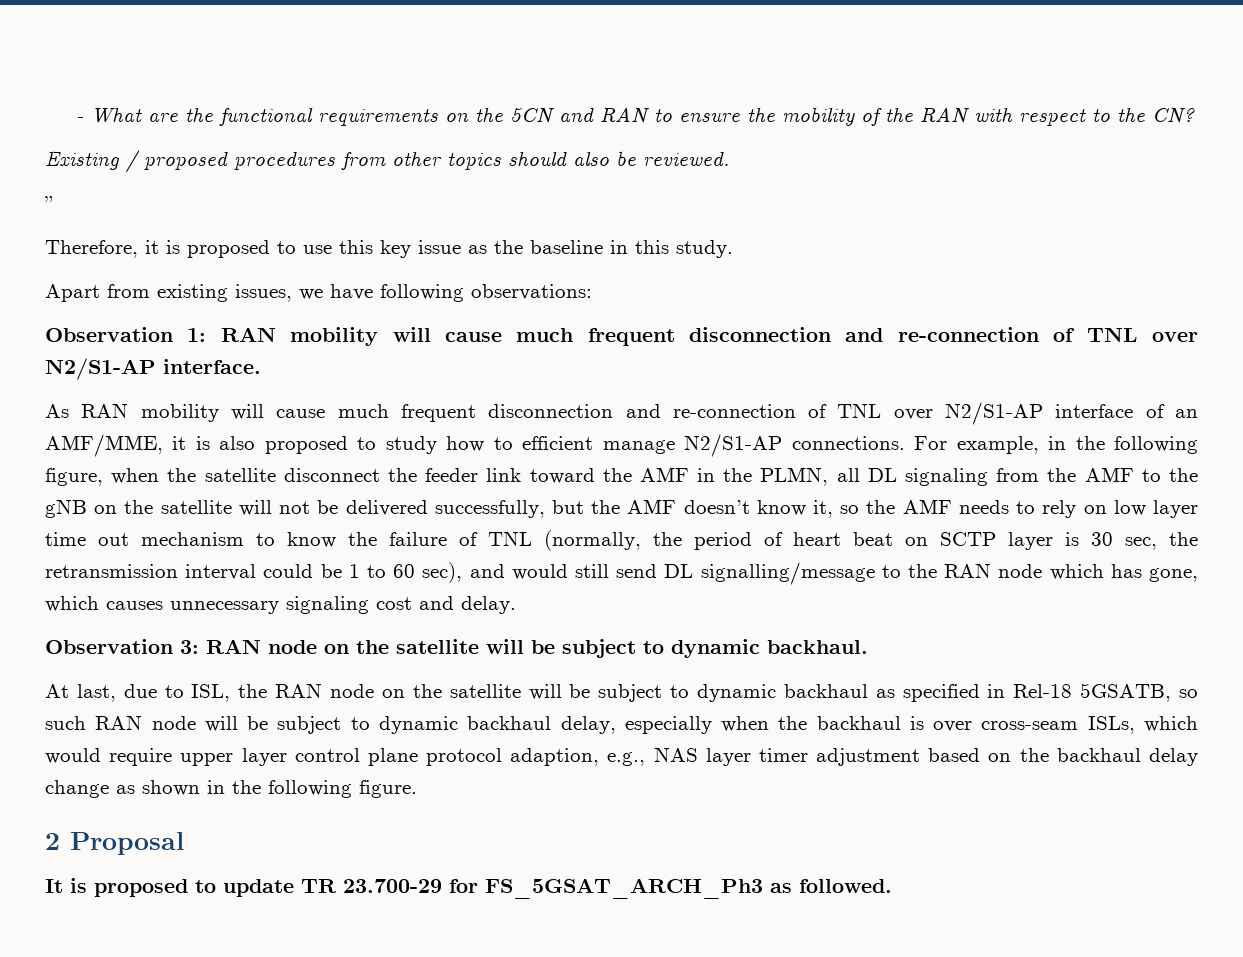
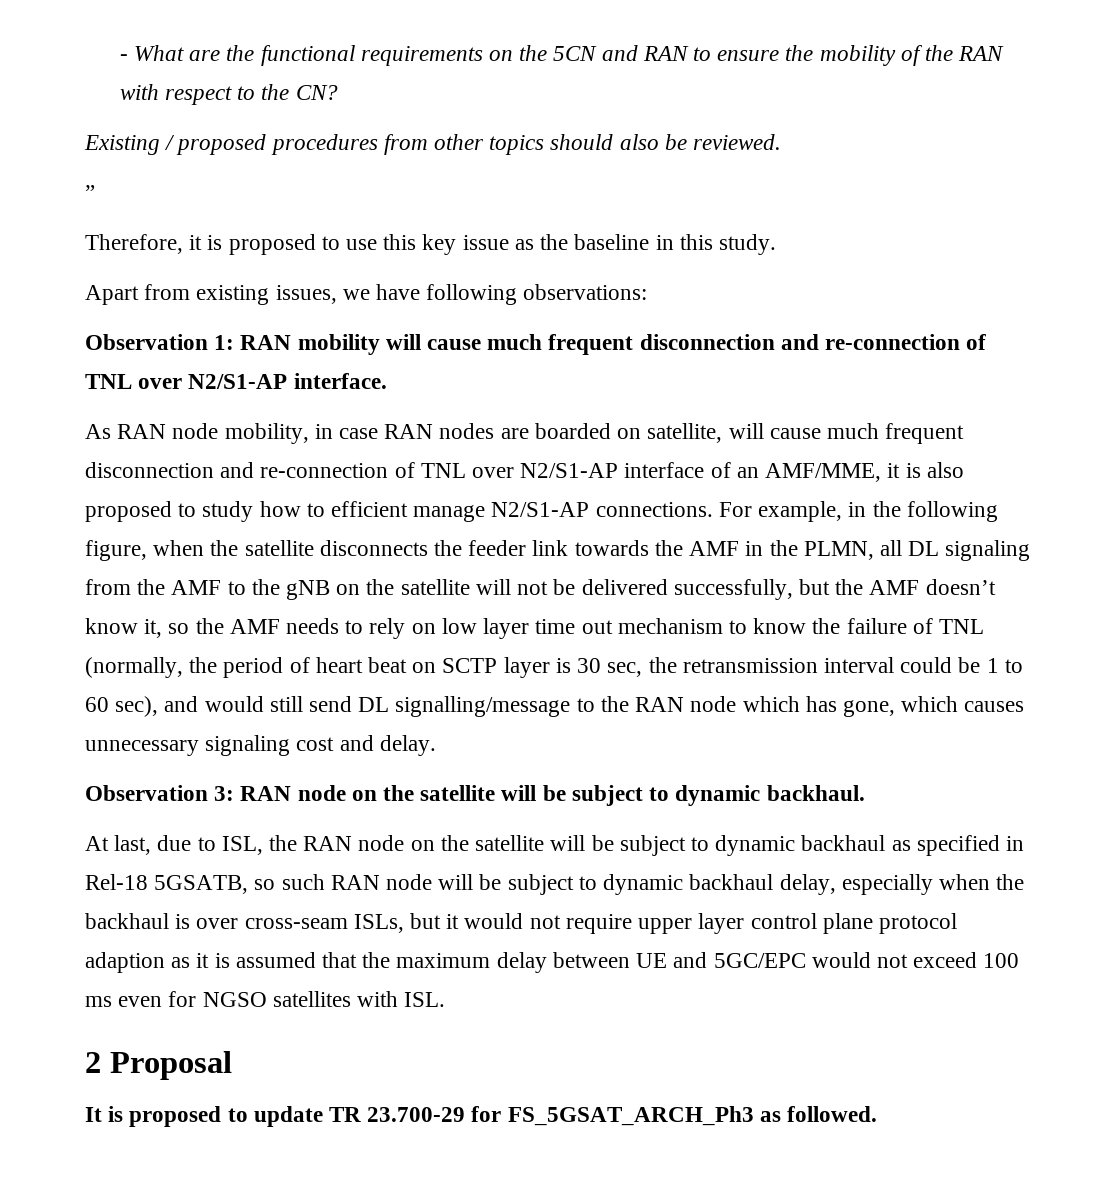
[140,404,219,422] mobility -> [172,423,723,444] node mobility, in case RAN nodes are boarded on satellite,
[283,468,380,482] disconnect -> [319,540,428,556] disconnects
[529,468,595,484] toward -> [574,540,649,556] towards
[1144,716,1199,732] [45,748,101,764] which would -> [410,913,561,929] but it would not
[510,747,1198,766] [45,780,417,798] adaption, e.g., NAS layer timer adjustment based on the backhaul delay change as shown in the following figure. -> [85,952,1020,973] [85,991,446,1007] adaption as it is assumed that the maximum delay between UE and 5GC/EPC would not exceed 100 ms even for NGSO satellites with ISL.

